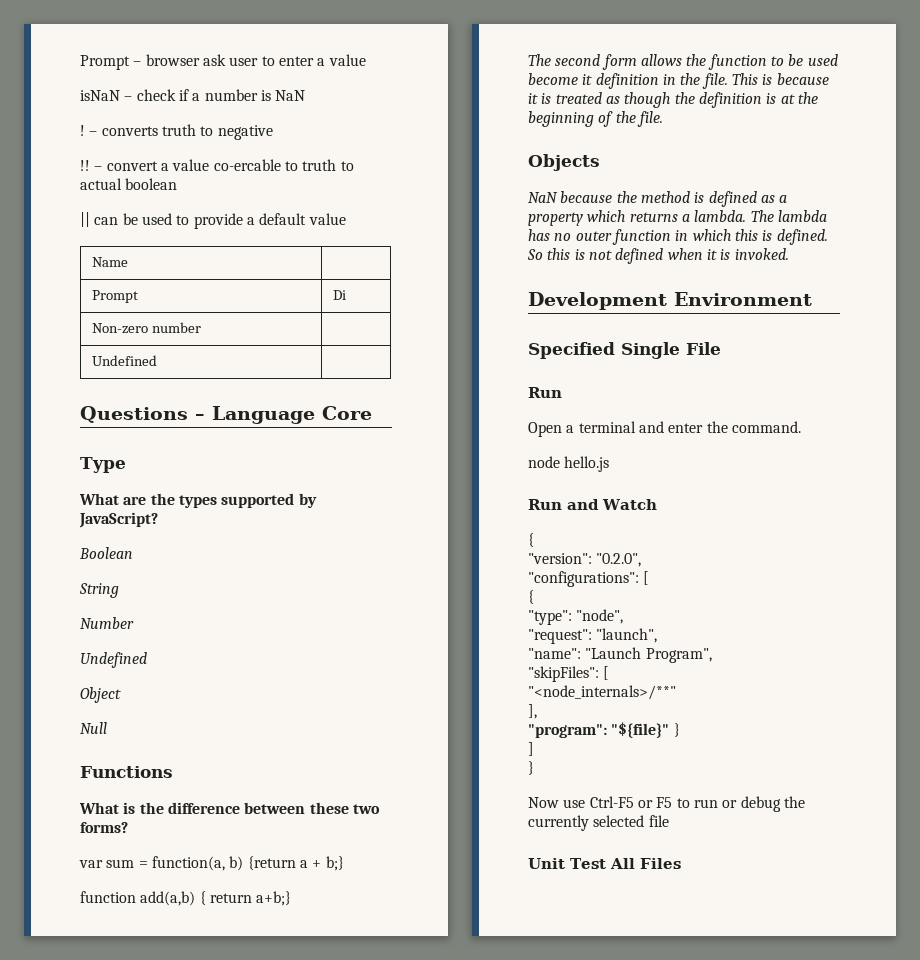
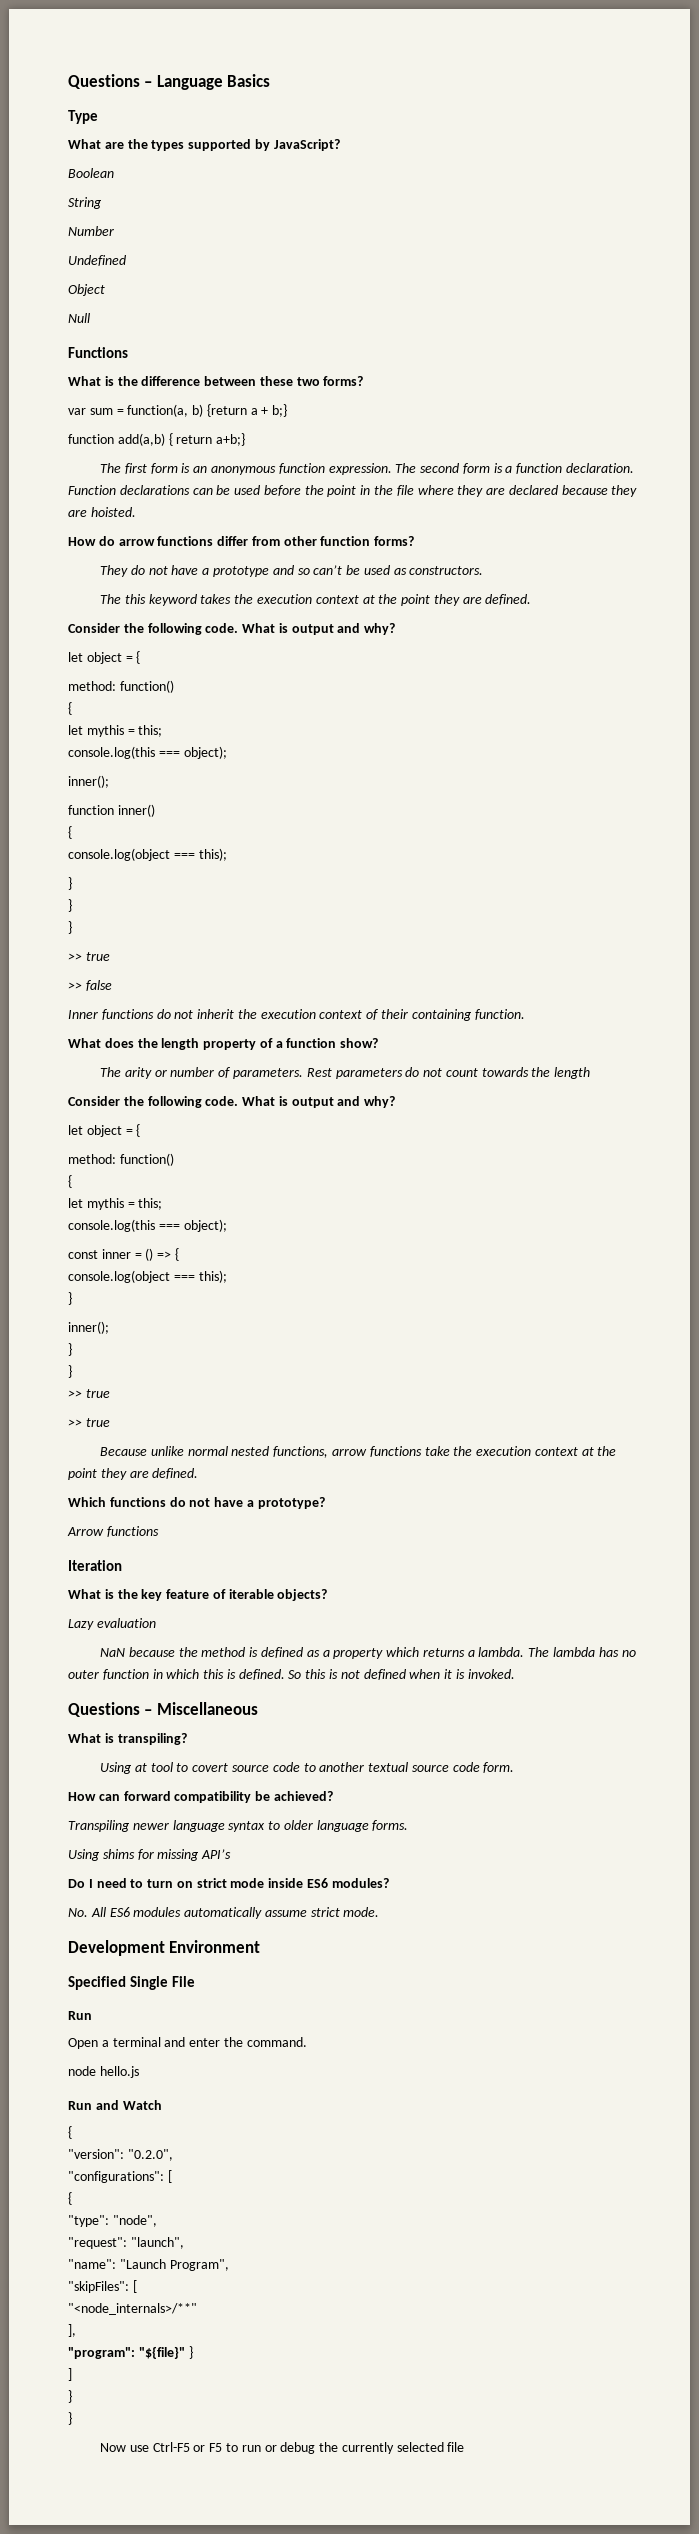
[80,54,366,70] [80,89,306,101] [80,124,273,140] [80,159,354,171] [80,178,178,190] [80,212,346,229] [92,257,129,267] [92,290,139,303] [333,290,347,300] [92,322,202,334] [92,355,158,366] Prompt – browser ask user to enter a value // isNaN – check if a number is NaN // ! – converts truth to negative // !! – convert a value co-ercable to truth to actual boolean // || can be used to provide a default value // Name | // Prompt | Di // Non-zero number | // Undefined | // -> (68, 81) none
[322,406,372,420] Core -> [227,74,271,87] Basics
[555,54,838,70] [528,73,829,89] [528,92,818,108] [528,111,663,127] [528,154,600,171] second form allows the function to be used become it definition in the file. This is because it is treated as though the definition is at the beginning of the file. // Objects -> [124,463,634,475] [68,485,638,497] [68,507,136,517] [68,536,415,546] [100,565,484,577] [100,594,532,606] [68,623,396,635] [68,651,141,664] [68,680,174,693] [68,702,72,715] [68,725,163,737] [68,746,227,759] [68,775,109,788] [68,804,155,817] [68,826,72,839] [68,848,227,861] [68,877,72,890] [68,899,72,912] [68,921,72,934] [68,952,110,961] [68,980,112,991] [68,1009,525,1021] [68,1038,379,1050] [100,1067,591,1079] [68,1096,396,1108] [68,1124,141,1137] [68,1153,174,1166] [68,1175,72,1188] [68,1198,163,1210] [68,1219,227,1232] [68,1248,179,1261] [68,1270,227,1283] [68,1292,72,1305] [68,1321,109,1334] [68,1343,72,1356] [68,1365,72,1378] [68,1389,110,1398] [68,1418,110,1427] [100,1446,617,1458] [68,1468,199,1480] [68,1497,325,1509] [67,1526,159,1537] [68,1560,122,1571] [68,1589,328,1601] [68,1618,156,1630] first form is an anonymous function expression. The second form is a function declaration. Function declarations can be used before the point in the file where they are declared because they are hoisted. // How do arrow functions differ from other function forms? // They do not have a prototype and so can’t be used as constructors. // The this keyword takes the execution context at the point they are defined. // Consider the following code. What is output and why? // let object = { // method: function() // { // let mythis = this; // console.log(this === object); // inner(); // function inner() // { // console.log(object === this); // } // } // } // >> true // >> false // Inner functions do not inherit the execution context of their containing function. // What does the length property of a function show? // The arity or number of parameters. Rest parameters do not count towards the length // Consider the following code. What is output and why? // let object = { // method: function() // { // let mythis = this; // console.log(this === object); // const inner = () => { // console.log(object === this); // } // inner(); // } // } // >> true // >> true // Because unlike normal nested functions, arrow functions take the execution context at the point they are defined. // Which functions do not have a prototype? // Arrow functions // Iteration // What is the key feature of iterable objects? // Lazy evaluation
(789, 254) none -> [68,1702,258,1717] [68,1733,187,1745] [100,1762,515,1774] [68,1791,333,1803] [68,1820,409,1832] [68,1849,232,1861] [68,1878,389,1888] [68,1907,380,1919] // Questions – Miscellaneous // What is transpiling? // Using at tool to covert source code to another textual source code form. // How can forward compatibility be achieved? // Transpiling newer language syntax to older language forms. // Using shims for missing API’s // Do I need to turn on strict mode inside ES6 modules? // No. All ES6 modules automatically assume strict mode.
(534, 768) none -> [68,2412,72,2425] // }
[528,858,681,869] // Unit Test All Files -> (465, 2447) none

